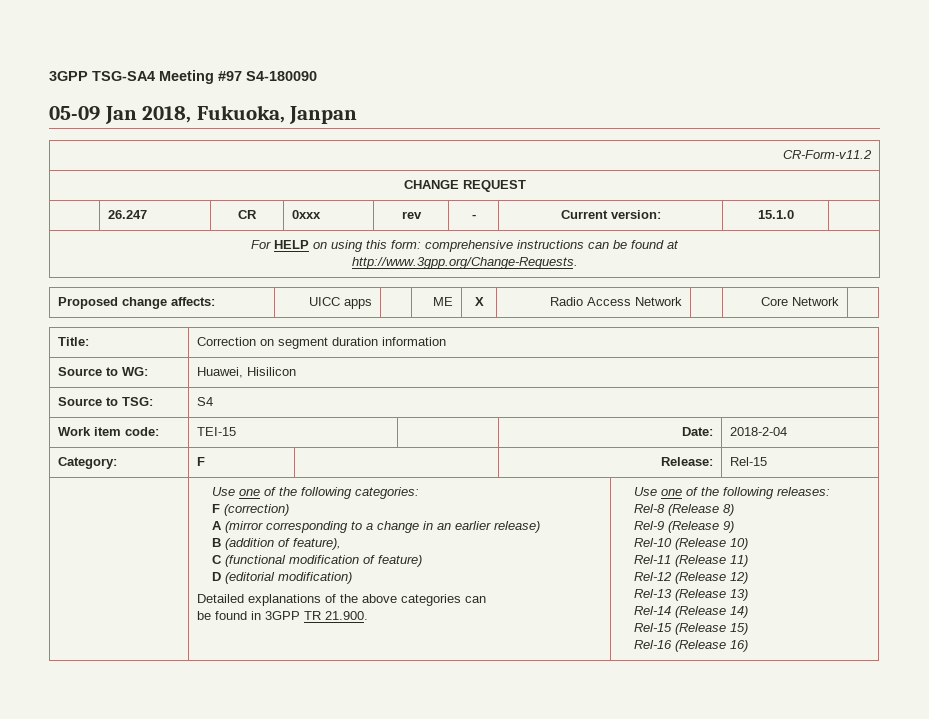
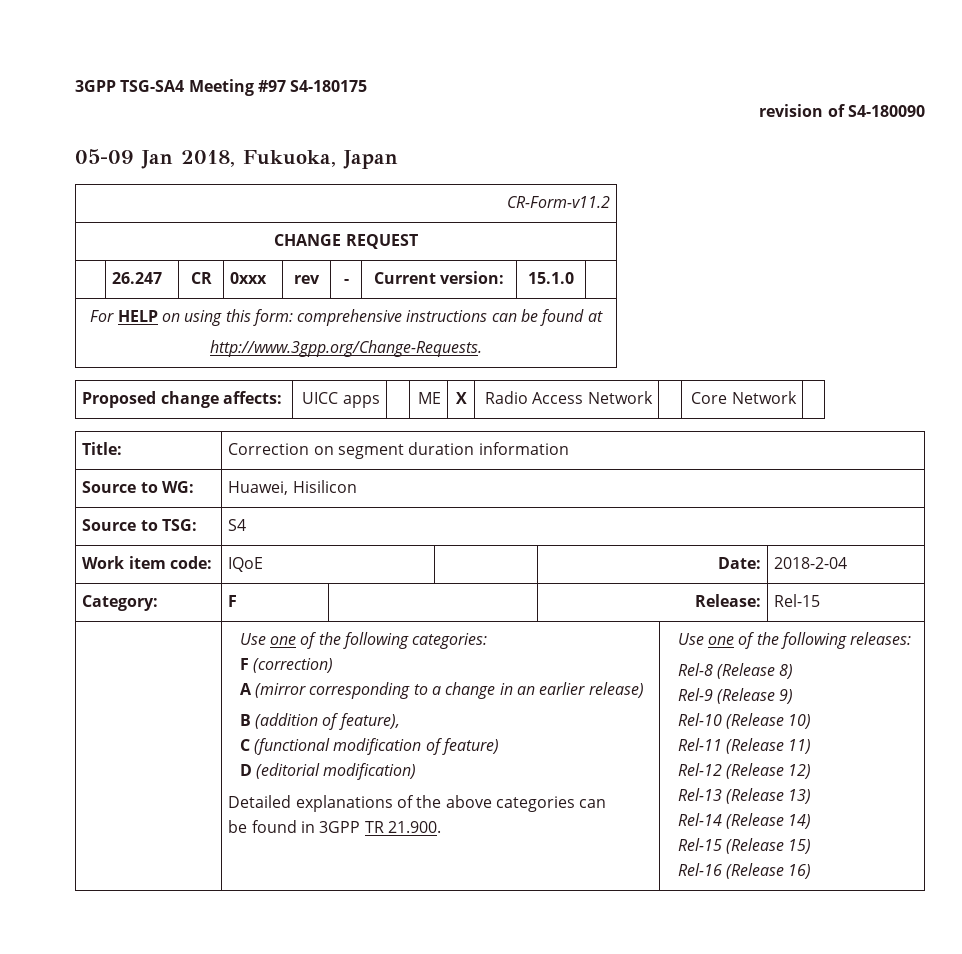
(242, 76) none -> [290,80,368,92] [759,104,845,117] S4-180175 // revision of
[289,106,358,124] Janpan -> [343,150,398,169] Japan
[196,427,236,436] TEI-15 -> [228,557,264,572] IQoE

